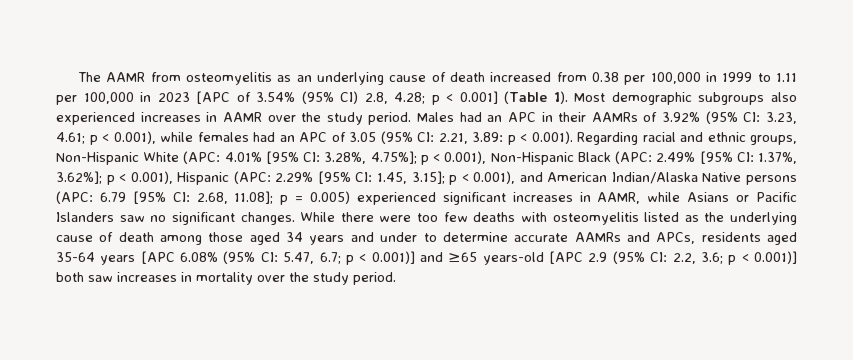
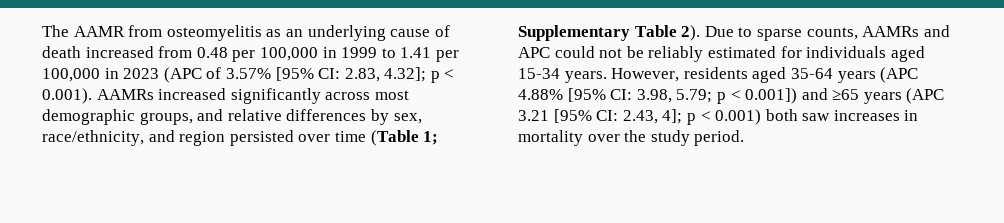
[592,72,620,82] 0.38 -> [196,47,228,58] 0.48
[775,73,797,82] 1.11 -> [400,47,432,58] 1.41
[196,91,797,105] [56,111,798,125] [56,131,797,145] [56,151,798,165] [56,171,797,185] [56,191,797,205] [56,212,797,225] [56,232,798,245] [56,251,415,265] [APC of 3.54% (95% CI) 2.8, 4.28; p < 0.001] (Table 1). Most demographic subgroups also experienced increases in AAMR over the study period. Males had an APC in their AAMRs of 3.92% (95% CI: 3.23, 4.61; p < 0.001), while females had an APC of 3.05 (95% CI: 2.21, 3.89: p < 0.001). Regarding racial and ethnic groups, Non-Hispanic White (APC: 4.01% [95% CI: 3.28%, 4.75%]; p < 0.001), Non-Hispanic Black (APC: 2.49% [95% CI: 1.37%, 3.62%]; p < 0.001), Hispanic (APC: 2.29% [95% CI: 1.45, 3.15]; p < 0.001), and American Indian/Alaska Native persons (APC: 6.79 [95% CI: 2.68, 11.08]; p = 0.005) experienced significant increases in AAMR, while Asians or Pacific Islanders saw no significant changes. While there were too few deaths with osteomyelitis listed as the underlying cause of death among those aged 34 years and under to determine accurate AAMRs and APCs, residents aged 35-64 years [APC 6.08% (95% CI: 5.47, 6.7; p < 0.001)] -> [163,67,455,83] [42,88,409,104] [42,109,422,125] [42,130,439,146] [518,25,950,41] [518,46,925,62] [518,67,919,83] [518,88,798,104] (APC of 3.57% [95% CI: 2.83, 4.32]; p < 0.001). AAMRs increased significantly across most demographic groups, and relative differences by sex, race/ethnicity, and region persisted over time (Table 1; Supplementary Table 2). Due to sparse counts, AAMRs and APC could not be reliably estimated for individuals aged 15-34 years. However, residents aged 35-64 years (APC 4.88% [95% CI: 3.98, 5.79; p < 0.001])
[482,251,798,265] years-old [APC 2.9 (95% CI: 2.2, 3.6; p < 0.001)] -> [863,88,945,104] [518,109,762,125] years (APC 3.21 [95% CI: 2.43, 4]; p < 0.001)

